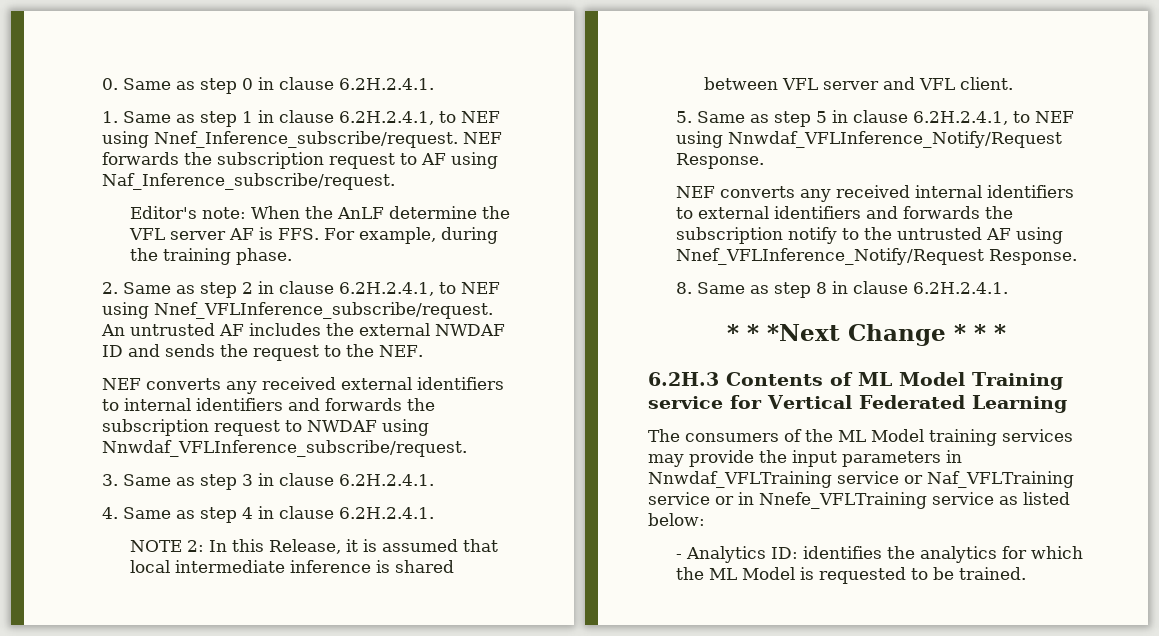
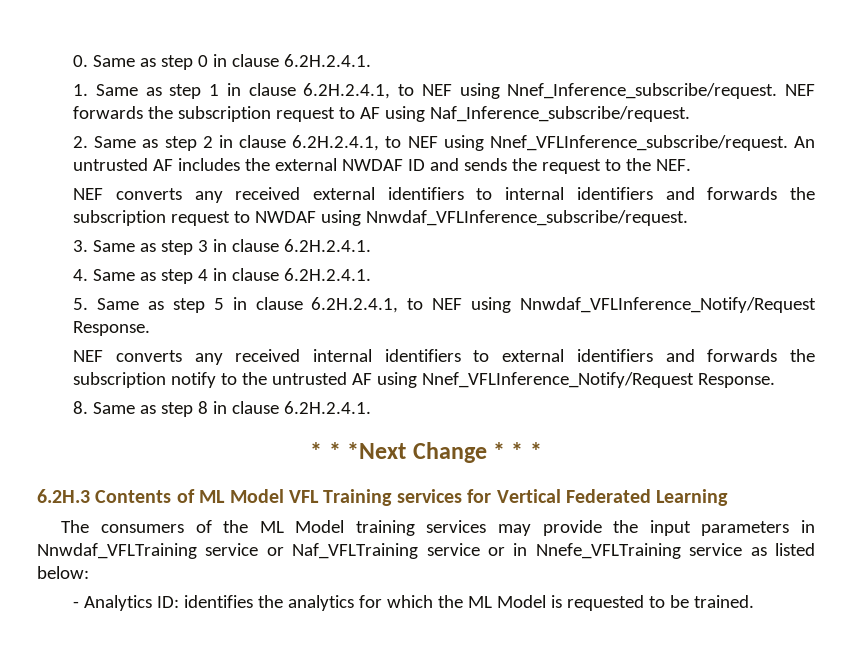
[129,206,510,219] [128,227,498,244] [129,248,292,265] // Editor's note: When the AnLF determine the VFL server AF is FFS. For example, during the training phase. -> (691, 114) none
[129,539,498,554] [129,560,454,573] [703,77,1013,90] // NOTE 2: In this Release, it is assumed that local intermediate inference is shared between VFL server and VFL client. -> (372, 274) none
[972,372,1063,390] [648,396,723,409] Training service -> [289,489,462,506] VFL Training services

